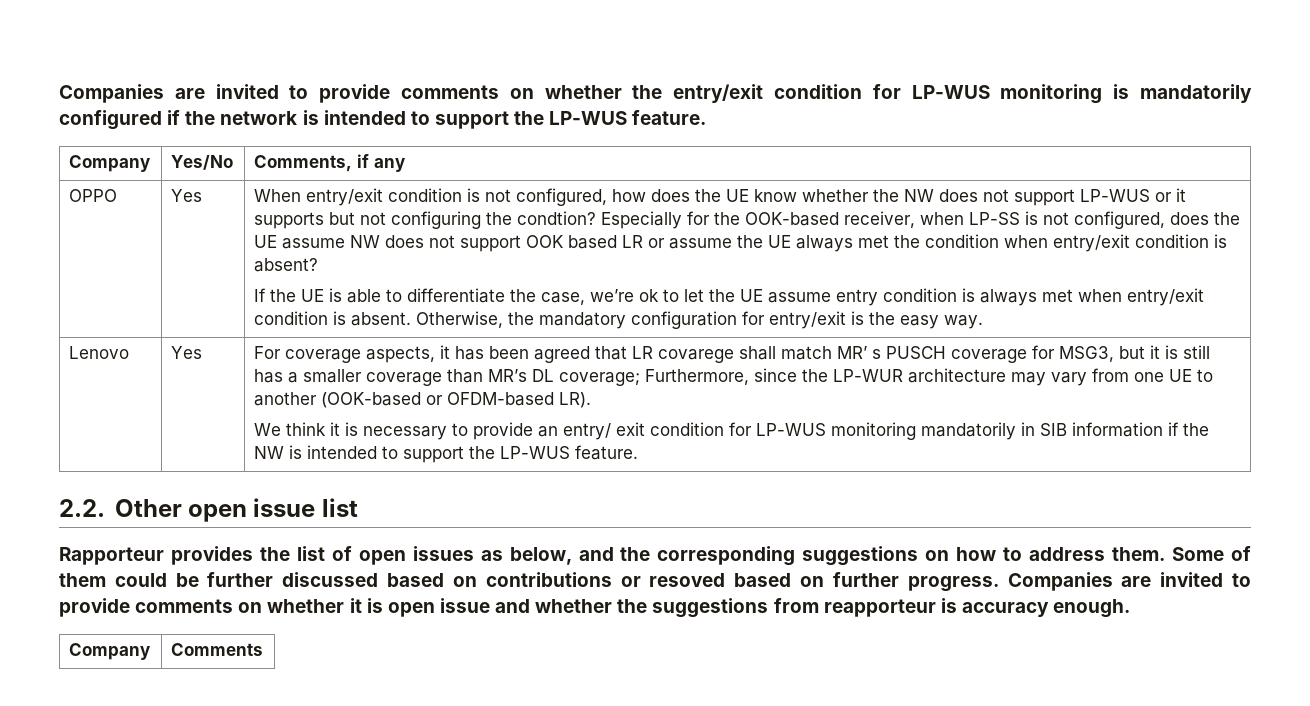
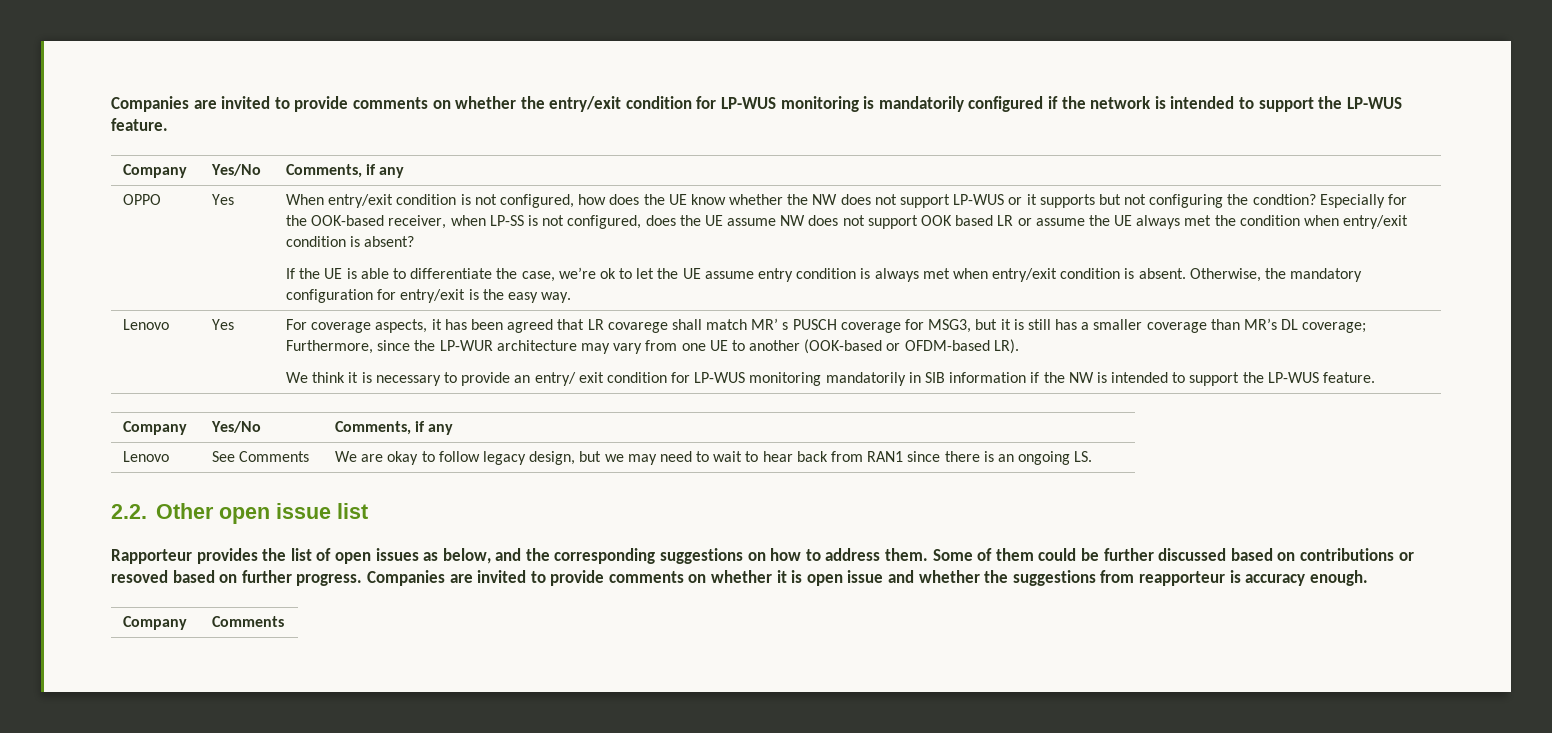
(639, 452) none -> [123,421,188,435] [211,421,262,433] [335,421,454,435] [123,451,170,462] [212,451,310,462] [335,451,1093,465] // Company | Yes/No | Comments, if any // Lenovo | See Comments | We are okay to follow legacy design, but we may need to wait to hear back from RAN1 since there is an ongoing LS.

